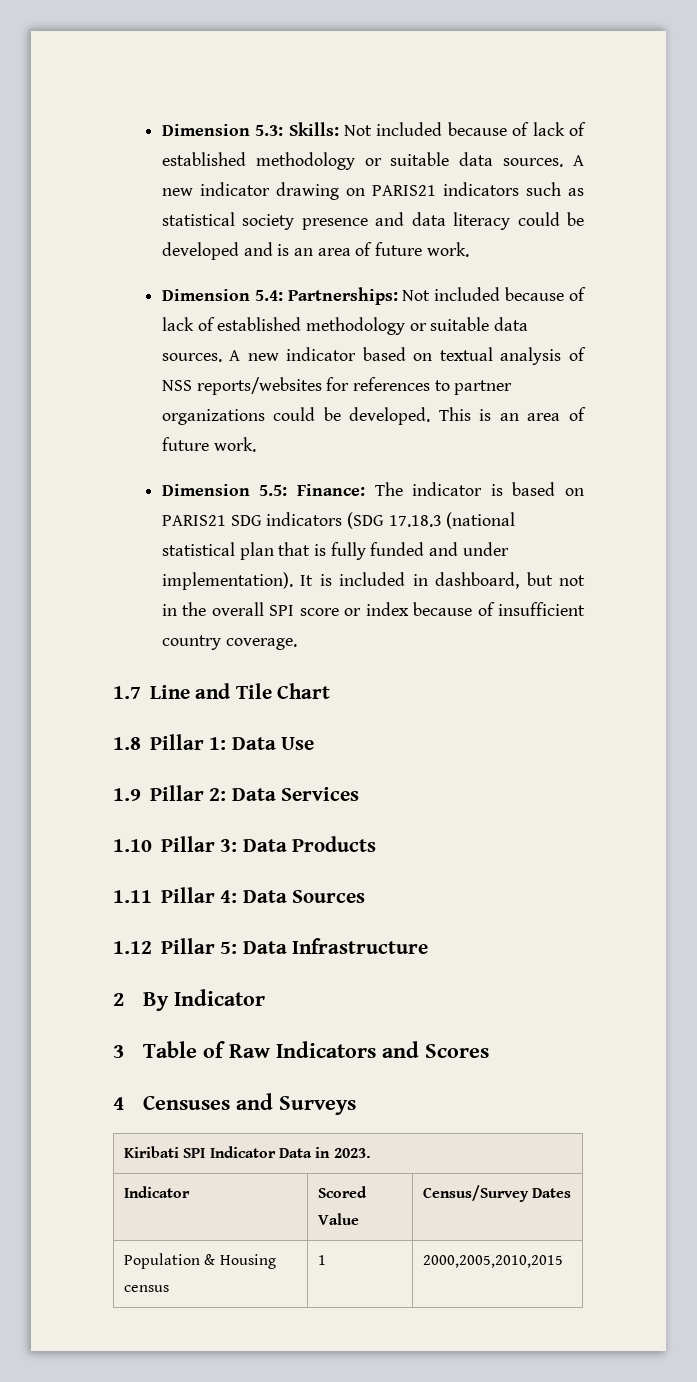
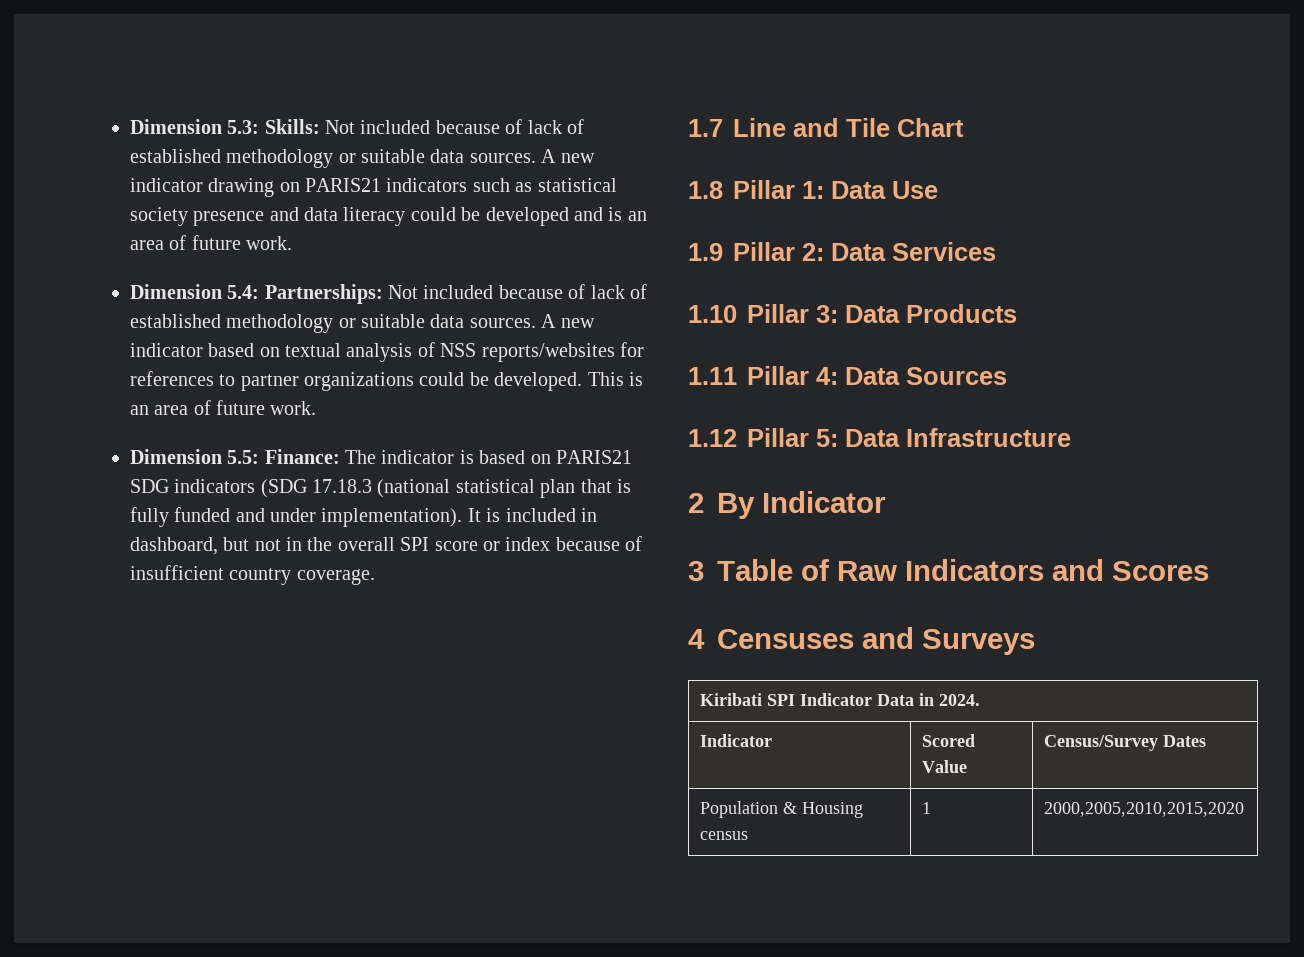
[333,1148,371,1158] 2023. -> [938,694,980,706] 2024.
[422,1255,563,1268] 2000,2005,2010,2015 -> [1043,802,1244,817] 2000,2005,2010,2015,2020

